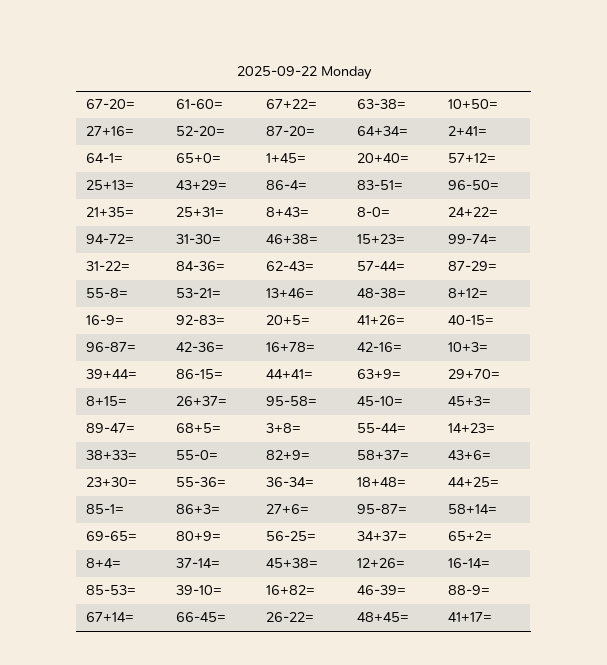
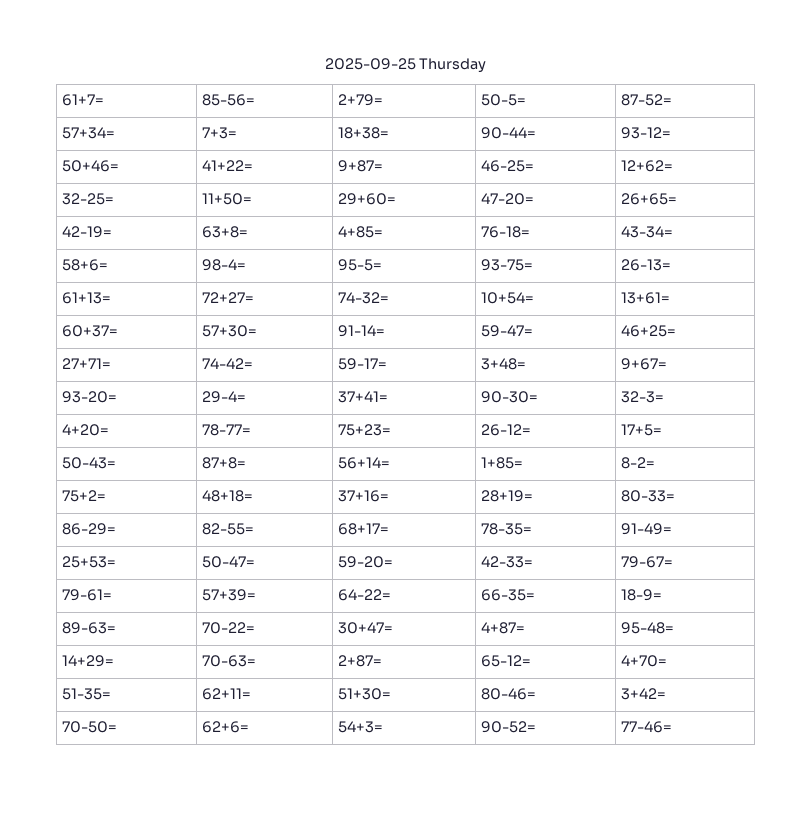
[236,66,372,80] [86,99,136,109] [176,99,224,109] [266,99,318,109] [357,99,407,109] [448,99,499,109] [86,126,135,136] [176,126,226,136] [266,126,316,136] [357,126,409,136] [448,126,488,136] [86,153,124,163] [176,153,222,163] [266,153,307,163] [357,153,410,163] [448,153,497,163] [86,180,135,190] [176,180,228,190] [266,180,308,190] [357,180,404,190] [448,180,500,190] [86,207,135,217] [176,207,225,217] [266,207,310,217] [357,207,391,217] [448,207,499,217] [86,234,135,244] [176,234,222,244] [266,234,319,244] [357,234,406,244] [448,234,498,244] [86,261,131,271] [176,261,226,271] [266,261,315,271] [357,261,406,271] [448,261,498,271] [86,288,129,298] [176,288,222,298] [266,288,315,298] [357,288,407,298] [448,288,489,298] [86,315,125,325] [176,315,226,325] [266,315,311,325] [357,315,406,325] [448,315,495,325] [86,342,137,352] [176,342,225,352] [266,342,316,352] [357,342,403,352] [448,342,489,352] [86,369,138,379] [176,369,224,379] [266,369,314,379] [357,369,402,379] [448,369,501,379] [86,396,128,406] [176,396,228,406] [266,396,318,406] [357,396,404,406] [448,396,492,406] [86,423,136,433] [176,423,222,433] [266,423,302,433] [357,423,407,433] [448,423,496,433] [86,450,138,460] [176,450,219,460] [266,450,311,460] [357,450,410,460] [448,450,492,460] [86,477,138,487] [176,477,227,487] [266,477,315,487] [357,477,407,487] [448,477,500,487] [86,504,125,514] [176,504,221,514] [266,504,310,514] [357,504,408,514] [448,504,498,514] [86,531,138,541] [176,531,222,541] [266,531,317,541] [357,531,408,541] [448,531,493,541] [86,558,122,568] [176,558,221,568] [266,558,319,568] [357,558,406,568] [448,558,491,568] [86,585,137,595] [176,585,223,595] [266,585,316,595] [357,585,407,595] [448,585,491,595] [86,612,135,622] [176,612,227,622] [266,612,315,622] [357,612,410,622] [448,612,493,622] 2025-09-22 Monday // 67-20= | 61-60= | 67+22= | 63-38= | 10+50= // 27+16= | 52-20= | 87-20= | 64+34= | 2+41= // 64-1= | 65+0= | 1+45= | 20+40= | 57+12= // 25+13= | 43+29= | 86-4= | 83-51= | 96-50= // 21+35= | 25+31= | 8+43= | 8-0= | 24+22= // 94-72= | 31-30= | 46+38= | 15+23= | 99-74= // 31-22= | 84-36= | 62-43= | 57-44= | 87-29= // 55-8= | 53-21= | 13+46= | 48-38= | 8+12= // 16-9= | 92-83= | 20+5= | 41+26= | 40-15= // 96-87= | 42-36= | 16+78= | 42-16= | 10+3= // 39+44= | 86-15= | 44+41= | 63+9= | 29+70= // 8+15= | 26+37= | 95-58= | 45-10= | 45+3= // 89-47= | 68+5= | 3+8= | 55-44= | 14+23= // 38+33= | 55-0= | 82+9= | 58+37= | 43+6= // 23+30= | 55-36= | 36-34= | 18+48= | 44+25= // 85-1= | 86+3= | 27+6= | 95-87= | 58+14= // 69-65= | 80+9= | 56-25= | 34+37= | 65+2= // 8+4= | 37-14= | 45+38= | 12+26= | 16-14= // 85-53= | 39-10= | 16+82= | 46-39= | 88-9= // 67+14= | 66-45= | 26-22= | 48+45= | 41+17= -> [324,58,487,73] [61,94,104,106] [201,94,255,106] [337,94,383,106] [480,94,526,106] [620,94,672,106] [61,127,115,139] [201,127,237,139] [337,127,389,139] [480,127,536,139] [620,127,671,139] [61,160,119,172] [201,160,253,171] [337,160,383,172] [480,160,534,172] [620,160,673,172] [61,193,114,205] [201,193,252,205] [337,193,396,205] [480,193,534,205] [620,193,677,205] [61,226,112,238] [201,226,248,238] [337,226,383,238] [480,226,530,238] [620,226,673,238] [61,259,108,271] [201,259,246,271] [337,259,382,271] [480,259,533,271] [620,259,671,271] [61,292,111,304] [201,292,254,303] [337,292,389,304] [480,292,534,304] [620,292,670,304] [61,325,118,337] [201,325,257,337] [337,325,385,337] [480,325,533,337] [620,325,676,337] [61,358,111,369] [201,358,253,369] [337,358,387,370] [480,358,526,370] [620,358,667,370] [61,391,117,403] [201,391,246,403] [337,391,388,403] [480,391,538,403] [620,391,664,403] [61,424,109,436] [201,424,251,436] [337,424,391,436] [480,424,531,436] [620,424,662,436] [61,457,116,469] [201,457,246,469] [337,457,390,469] [480,457,523,469] [620,457,655,469] [61,490,106,502] [201,490,253,502] [337,490,389,502] [480,490,533,502] [620,490,675,502] [61,523,116,535] [201,523,254,535] [337,523,389,535] [480,523,532,535] [620,523,672,535] [61,556,116,568] [201,556,255,568] [337,556,393,568] [480,556,533,568] [620,556,673,568] [61,589,112,601] [201,589,256,601] [337,589,391,601] [480,589,535,601] [620,589,662,601] [61,622,116,634] [201,622,255,634] [337,622,393,634] [480,622,525,634] [620,622,674,634] [61,655,114,667] [201,655,256,667] [337,655,382,667] [480,655,531,667] [620,655,667,667] [61,688,111,700] [201,688,251,700] [337,688,391,700] [480,688,536,700] [620,688,666,700] [61,721,117,733] [201,721,249,733] [337,721,383,733] [480,721,536,733] [620,721,672,733] 2025-09-25 Thursday // 61+7= | 85-56= | 2+79= | 50-5= | 87-52= // 57+34= | 7+3= | 18+38= | 90-44= | 93-12= // 50+46= | 41+22= | 9+87= | 46-25= | 12+62= // 32-25= | 11+50= | 29+60= | 47-20= | 26+65= // 42-19= | 63+8= | 4+85= | 76-18= | 43-34= // 58+6= | 98-4= | 95-5= | 93-75= | 26-13= // 61+13= | 72+27= | 74-32= | 10+54= | 13+61= // 60+37= | 57+30= | 91-14= | 59-47= | 46+25= // 27+71= | 74-42= | 59-17= | 3+48= | 9+67= // 93-20= | 29-4= | 37+41= | 90-30= | 32-3= // 4+20= | 78-77= | 75+23= | 26-12= | 17+5= // 50-43= | 87+8= | 56+14= | 1+85= | 8-2= // 75+2= | 48+18= | 37+16= | 28+19= | 80-33= // 86-29= | 82-55= | 68+17= | 78-35= | 91-49= // 25+53= | 50-47= | 59-20= | 42-33= | 79-67= // 79-61= | 57+39= | 64-22= | 66-35= | 18-9= // 89-63= | 70-22= | 30+47= | 4+87= | 95-48= // 14+29= | 70-63= | 2+87= | 65-12= | 4+70= // 51-35= | 62+11= | 51+30= | 80-46= | 3+42= // 70-50= | 62+6= | 54+3= | 90-52= | 77-46=

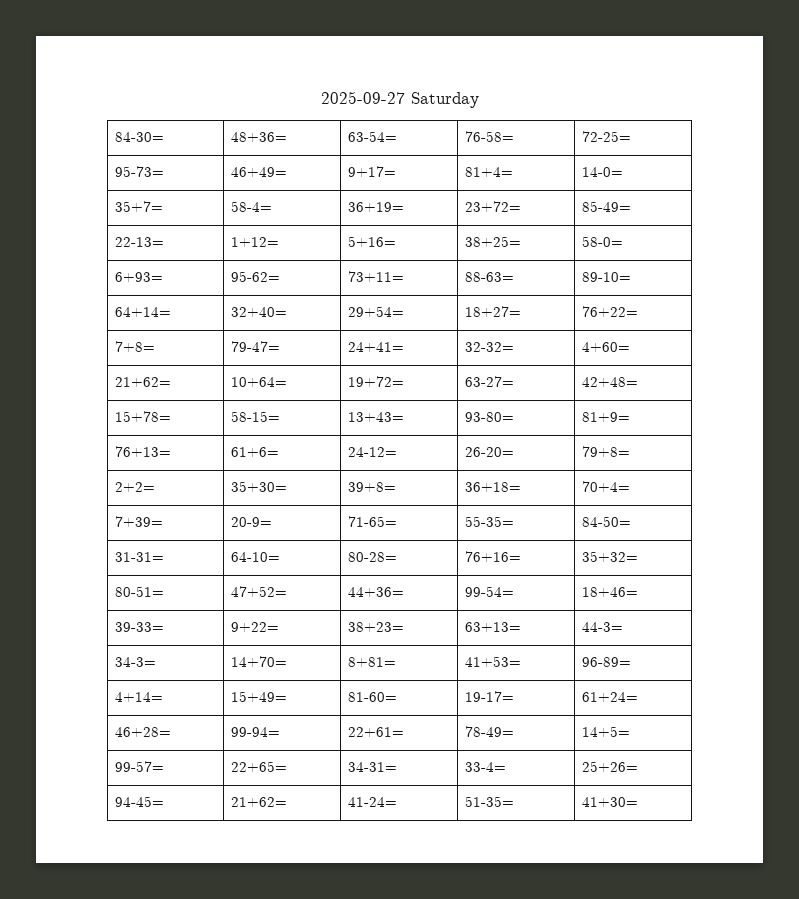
[324,58,487,73] [61,94,104,106] [201,94,255,106] [337,94,383,106] [480,94,526,106] [620,94,672,106] [61,127,115,139] [201,127,237,139] [337,127,389,139] [480,127,536,139] [620,127,671,139] [61,160,119,172] [201,160,253,171] [337,160,383,172] [480,160,534,172] [620,160,673,172] [61,193,114,205] [201,193,252,205] [337,193,396,205] [480,193,534,205] [620,193,677,205] [61,226,112,238] [201,226,248,238] [337,226,383,238] [480,226,530,238] [620,226,673,238] [61,259,108,271] [201,259,246,271] [337,259,382,271] [480,259,533,271] [620,259,671,271] [61,292,111,304] [201,292,254,303] [337,292,389,304] [480,292,534,304] [620,292,670,304] [61,325,118,337] [201,325,257,337] [337,325,385,337] [480,325,533,337] [620,325,676,337] [61,358,111,369] [201,358,253,369] [337,358,387,370] [480,358,526,370] [620,358,667,370] [61,391,117,403] [201,391,246,403] [337,391,388,403] [480,391,538,403] [620,391,664,403] [61,424,109,436] [201,424,251,436] [337,424,391,436] [480,424,531,436] [620,424,662,436] [61,457,116,469] [201,457,246,469] [337,457,390,469] [480,457,523,469] [620,457,655,469] [61,490,106,502] [201,490,253,502] [337,490,389,502] [480,490,533,502] [620,490,675,502] [61,523,116,535] [201,523,254,535] [337,523,389,535] [480,523,532,535] [620,523,672,535] [61,556,116,568] [201,556,255,568] [337,556,393,568] [480,556,533,568] [620,556,673,568] [61,589,112,601] [201,589,256,601] [337,589,391,601] [480,589,535,601] [620,589,662,601] [61,622,116,634] [201,622,255,634] [337,622,393,634] [480,622,525,634] [620,622,674,634] [61,655,114,667] [201,655,256,667] [337,655,382,667] [480,655,531,667] [620,655,667,667] [61,688,111,700] [201,688,251,700] [337,688,391,700] [480,688,536,700] [620,688,666,700] [61,721,117,733] [201,721,249,733] [337,721,383,733] [480,721,536,733] [620,721,672,733] 2025-09-25 Thursday // 61+7= | 85-56= | 2+79= | 50-5= | 87-52= // 57+34= | 7+3= | 18+38= | 90-44= | 93-12= // 50+46= | 41+22= | 9+87= | 46-25= | 12+62= // 32-25= | 11+50= | 29+60= | 47-20= | 26+65= // 42-19= | 63+8= | 4+85= | 76-18= | 43-34= // 58+6= | 98-4= | 95-5= | 93-75= | 26-13= // 61+13= | 72+27= | 74-32= | 10+54= | 13+61= // 60+37= | 57+30= | 91-14= | 59-47= | 46+25= // 27+71= | 74-42= | 59-17= | 3+48= | 9+67= // 93-20= | 29-4= | 37+41= | 90-30= | 32-3= // 4+20= | 78-77= | 75+23= | 26-12= | 17+5= // 50-43= | 87+8= | 56+14= | 1+85= | 8-2= // 75+2= | 48+18= | 37+16= | 28+19= | 80-33= // 86-29= | 82-55= | 68+17= | 78-35= | 91-49= // 25+53= | 50-47= | 59-20= | 42-33= | 79-67= // 79-61= | 57+39= | 64-22= | 66-35= | 18-9= // 89-63= | 70-22= | 30+47= | 4+87= | 95-48= // 14+29= | 70-63= | 2+87= | 65-12= | 4+70= // 51-35= | 62+11= | 51+30= | 80-46= | 3+42= // 70-50= | 62+6= | 54+3= | 90-52= | 77-46= -> [320,91,479,108] [115,132,165,142] [231,132,288,142] [348,131,398,142] [465,131,515,142] [582,131,632,142] [115,166,165,177] [231,167,288,177] [348,166,397,177] [465,167,514,177] [582,167,624,177] [115,201,164,212] [231,201,273,212] [348,202,405,212] [465,201,522,212] [582,201,632,212] [115,237,165,247] [231,237,280,247] [348,236,397,247] [465,236,522,247] [582,236,624,247] [115,272,164,282] [231,271,281,282] [348,271,405,282] [465,272,515,282] [582,272,632,282] [115,307,172,317] [231,307,288,317] [348,306,405,317] [465,306,522,317] [582,306,639,317] [115,341,156,352] [231,341,281,352] [348,342,405,352] [465,342,515,352] [582,342,631,352] [115,377,172,387] [231,377,288,387] [348,376,405,387] [465,376,515,387] [582,377,639,387] [115,411,172,422] [231,411,281,422] [348,412,405,422] [465,412,515,422] [582,412,631,422] [115,446,172,457] [231,447,280,457] [348,447,398,457] [465,447,515,457] [582,446,631,457] [115,482,156,492] [231,481,288,492] [348,482,397,492] [465,482,522,492] [582,481,631,492] [115,516,164,527] [231,517,273,527] [348,516,398,527] [465,516,515,527] [582,516,632,527] [115,552,165,562] [231,552,281,562] [348,552,398,562] [465,551,522,562] [582,551,639,562] [115,586,165,597] [231,586,288,597] [348,587,405,597] [465,586,515,597] [582,587,639,597] [115,622,165,632] [231,622,280,632] [348,622,405,632] [465,622,522,632] [582,622,624,632] [115,657,157,667] [231,656,288,667] [348,657,397,667] [465,656,522,667] [582,657,632,667] [115,692,164,702] [231,691,288,702] [348,692,398,702] [465,691,515,702] [582,692,639,702] [115,727,172,737] [231,727,281,737] [348,727,405,737] [465,726,515,737] [582,726,631,737] [115,761,165,772] [231,761,288,772] [348,762,398,772] [465,762,507,772] [582,761,639,772] [115,796,165,807] [231,797,288,807] [348,797,398,807] [465,796,515,807] [582,797,639,807] 2025-09-27 Saturday // 84-30= | 48+36= | 63-54= | 76-58= | 72-25= // 95-73= | 46+49= | 9+17= | 81+4= | 14-0= // 35+7= | 58-4= | 36+19= | 23+72= | 85-49= // 22-13= | 1+12= | 5+16= | 38+25= | 58-0= // 6+93= | 95-62= | 73+11= | 88-63= | 89-10= // 64+14= | 32+40= | 29+54= | 18+27= | 76+22= // 7+8= | 79-47= | 24+41= | 32-32= | 4+60= // 21+62= | 10+64= | 19+72= | 63-27= | 42+48= // 15+78= | 58-15= | 13+43= | 93-80= | 81+9= // 76+13= | 61+6= | 24-12= | 26-20= | 79+8= // 2+2= | 35+30= | 39+8= | 36+18= | 70+4= // 7+39= | 20-9= | 71-65= | 55-35= | 84-50= // 31-31= | 64-10= | 80-28= | 76+16= | 35+32= // 80-51= | 47+52= | 44+36= | 99-54= | 18+46= // 39-33= | 9+22= | 38+23= | 63+13= | 44-3= // 34-3= | 14+70= | 8+81= | 41+53= | 96-89= // 4+14= | 15+49= | 81-60= | 19-17= | 61+24= // 46+28= | 99-94= | 22+61= | 78-49= | 14+5= // 99-57= | 22+65= | 34-31= | 33-4= | 25+26= // 94-45= | 21+62= | 41-24= | 51-35= | 41+30=

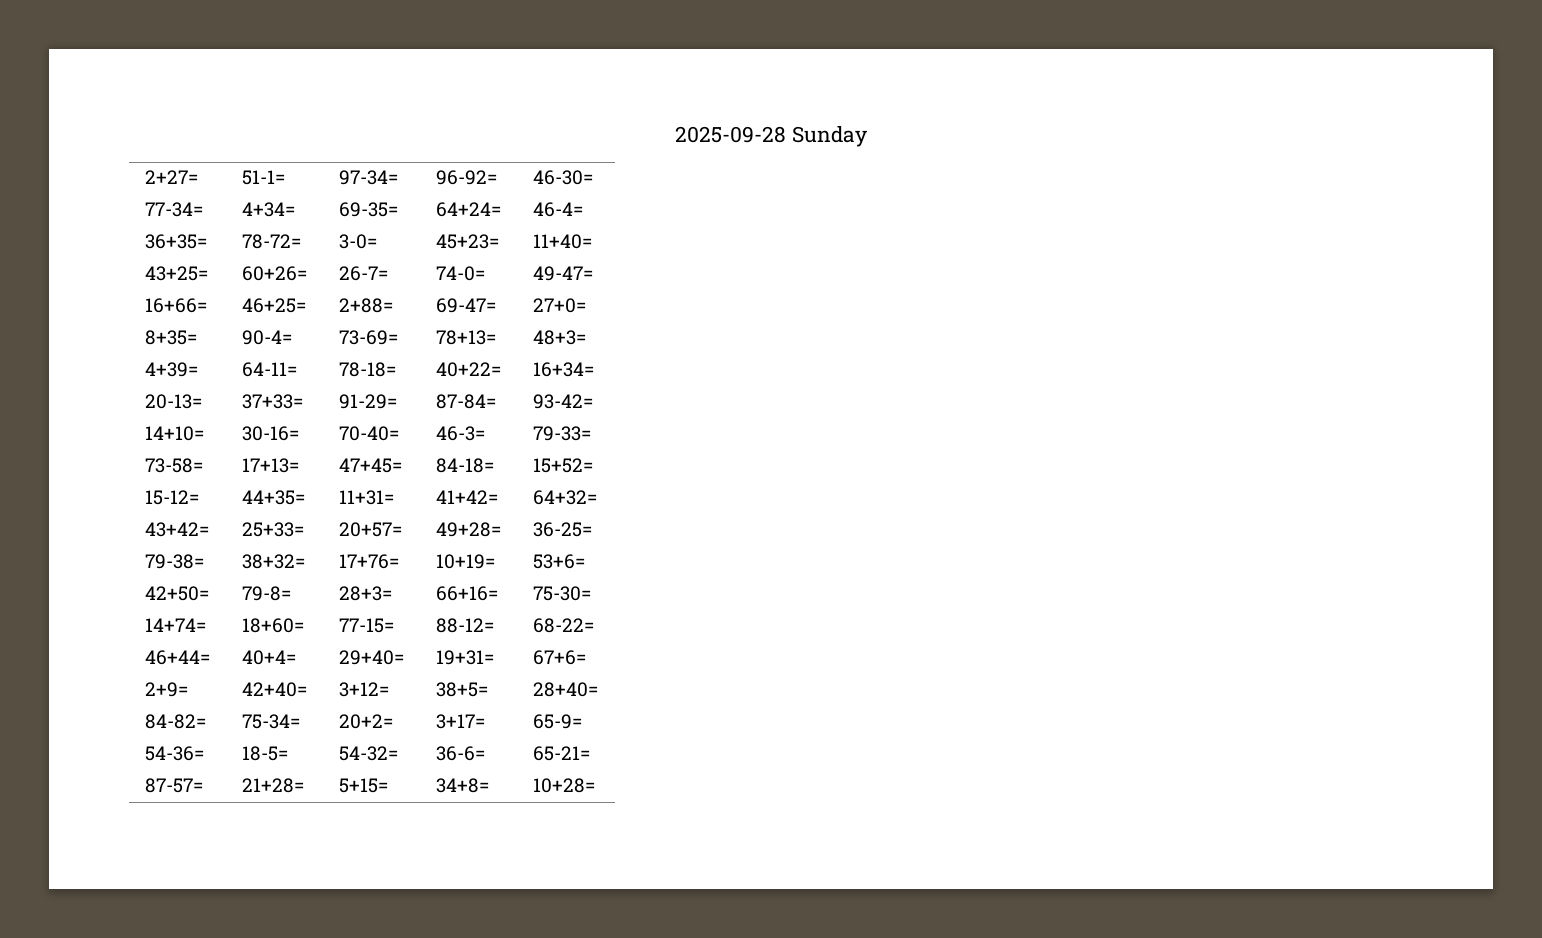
[320,91,479,108] [115,132,165,142] [231,132,288,142] [348,131,398,142] [465,131,515,142] [582,131,632,142] [115,166,165,177] [231,167,288,177] [348,166,397,177] [465,167,514,177] [582,167,624,177] [115,201,164,212] [231,201,273,212] [348,202,405,212] [465,201,522,212] [582,201,632,212] [115,237,165,247] [231,237,280,247] [348,236,397,247] [465,236,522,247] [582,236,624,247] [115,272,164,282] [231,271,281,282] [348,271,405,282] [465,272,515,282] [582,272,632,282] [115,307,172,317] [231,307,288,317] [348,306,405,317] [465,306,522,317] [582,306,639,317] [115,341,156,352] [231,341,281,352] [348,342,405,352] [465,342,515,352] [582,342,631,352] [115,377,172,387] [231,377,288,387] [348,376,405,387] [465,376,515,387] [582,377,639,387] [115,411,172,422] [231,411,281,422] [348,412,405,422] [465,412,515,422] [582,412,631,422] [115,446,172,457] [231,447,280,457] [348,447,398,457] [465,447,515,457] [582,446,631,457] [115,482,156,492] [231,481,288,492] [348,482,397,492] [465,482,522,492] [582,481,631,492] [115,516,164,527] [231,517,273,527] [348,516,398,527] [465,516,515,527] [582,516,632,527] [115,552,165,562] [231,552,281,562] [348,552,398,562] [465,551,522,562] [582,551,639,562] [115,586,165,597] [231,586,288,597] [348,587,405,597] [465,586,515,597] [582,587,639,597] [115,622,165,632] [231,622,280,632] [348,622,405,632] [465,622,522,632] [582,622,624,632] [115,657,157,667] [231,656,288,667] [348,657,397,667] [465,656,522,667] [582,657,632,667] [115,692,164,702] [231,691,288,702] [348,692,398,702] [465,691,515,702] [582,692,639,702] [115,727,172,737] [231,727,281,737] [348,727,405,737] [465,726,515,737] [582,726,631,737] [115,761,165,772] [231,761,288,772] [348,762,398,772] [465,762,507,772] [582,761,639,772] [115,796,165,807] [231,797,288,807] [348,797,398,807] [465,796,515,807] [582,797,639,807] 2025-09-27 Saturday // 84-30= | 48+36= | 63-54= | 76-58= | 72-25= // 95-73= | 46+49= | 9+17= | 81+4= | 14-0= // 35+7= | 58-4= | 36+19= | 23+72= | 85-49= // 22-13= | 1+12= | 5+16= | 38+25= | 58-0= // 6+93= | 95-62= | 73+11= | 88-63= | 89-10= // 64+14= | 32+40= | 29+54= | 18+27= | 76+22= // 7+8= | 79-47= | 24+41= | 32-32= | 4+60= // 21+62= | 10+64= | 19+72= | 63-27= | 42+48= // 15+78= | 58-15= | 13+43= | 93-80= | 81+9= // 76+13= | 61+6= | 24-12= | 26-20= | 79+8= // 2+2= | 35+30= | 39+8= | 36+18= | 70+4= // 7+39= | 20-9= | 71-65= | 55-35= | 84-50= // 31-31= | 64-10= | 80-28= | 76+16= | 35+32= // 80-51= | 47+52= | 44+36= | 99-54= | 18+46= // 39-33= | 9+22= | 38+23= | 63+13= | 44-3= // 34-3= | 14+70= | 8+81= | 41+53= | 96-89= // 4+14= | 15+49= | 81-60= | 19-17= | 61+24= // 46+28= | 99-94= | 22+61= | 78-49= | 14+5= // 99-57= | 22+65= | 34-31= | 33-4= | 25+26= // 94-45= | 21+62= | 41-24= | 51-35= | 41+30= -> [675,126,868,147] [144,170,198,184] [241,170,285,185] [338,170,398,185] [435,170,497,185] [532,170,593,185] [144,202,203,217] [241,202,295,217] [338,202,398,217] [435,202,501,217] [532,202,583,217] [144,234,207,249] [241,234,301,249] [338,234,377,249] [435,234,499,249] [532,234,592,249] [144,266,208,281] [241,266,307,281] [338,266,388,281] [435,266,485,281] [532,266,593,281] [144,298,207,313] [241,298,306,313] [338,298,393,313] [435,298,496,313] [532,298,586,313] [144,330,197,345] [241,330,292,345] [338,330,398,345] [435,330,496,345] [532,330,586,345] [144,362,198,377] [241,362,297,377] [338,362,396,377] [435,362,501,377] [532,362,594,377] [144,394,202,409] [241,394,303,409] [338,394,397,409] [435,394,496,409] [532,394,593,409] [144,426,204,441] [241,426,299,441] [338,426,399,441] [435,426,485,441] [532,426,591,441] [144,458,203,473] [241,458,299,473] [338,458,402,473] [435,458,494,473] [532,458,593,473] [144,490,199,505] [241,490,305,505] [338,490,394,505] [435,490,498,504] [532,490,597,505] [144,522,209,537] [241,522,304,537] [338,522,402,537] [435,522,501,537] [532,522,592,537] [144,554,204,569] [241,554,305,569] [338,554,399,569] [435,554,495,569] [532,554,585,569] [144,586,209,601] [241,586,291,601] [338,586,392,601] [435,586,498,601] [532,586,591,601] [144,618,206,632] [241,618,304,633] [338,618,394,633] [435,618,494,633] [532,618,594,633] [144,650,210,665] [241,650,296,665] [338,650,404,665] [435,650,494,665] [532,650,586,665] [144,682,188,697] [241,682,307,697] [338,682,389,697] [435,682,488,697] [532,682,598,697] [144,714,206,729] [241,714,300,729] [338,714,393,729] [435,714,485,729] [532,714,582,729] [144,746,204,761] [241,746,288,761] [338,746,398,761] [435,746,485,761] [532,746,590,761] [144,778,203,793] [241,778,304,793] [338,778,388,793] [435,778,489,793] [532,778,595,793] 2025-09-28 Sunday // 2+27= | 51-1= | 97-34= | 96-92= | 46-30= // 77-34= | 4+34= | 69-35= | 64+24= | 46-4= // 36+35= | 78-72= | 3-0= | 45+23= | 11+40= // 43+25= | 60+26= | 26-7= | 74-0= | 49-47= // 16+66= | 46+25= | 2+88= | 69-47= | 27+0= // 8+35= | 90-4= | 73-69= | 78+13= | 48+3= // 4+39= | 64-11= | 78-18= | 40+22= | 16+34= // 20-13= | 37+33= | 91-29= | 87-84= | 93-42= // 14+10= | 30-16= | 70-40= | 46-3= | 79-33= // 73-58= | 17+13= | 47+45= | 84-18= | 15+52= // 15-12= | 44+35= | 11+31= | 41+42= | 64+32= // 43+42= | 25+33= | 20+57= | 49+28= | 36-25= // 79-38= | 38+32= | 17+76= | 10+19= | 53+6= // 42+50= | 79-8= | 28+3= | 66+16= | 75-30= // 14+74= | 18+60= | 77-15= | 88-12= | 68-22= // 46+44= | 40+4= | 29+40= | 19+31= | 67+6= // 2+9= | 42+40= | 3+12= | 38+5= | 28+40= // 84-82= | 75-34= | 20+2= | 3+17= | 65-9= // 54-36= | 18-5= | 54-32= | 36-6= | 65-21= // 87-57= | 21+28= | 5+15= | 34+8= | 10+28=

